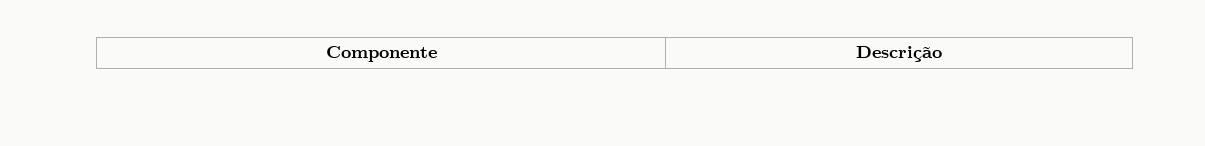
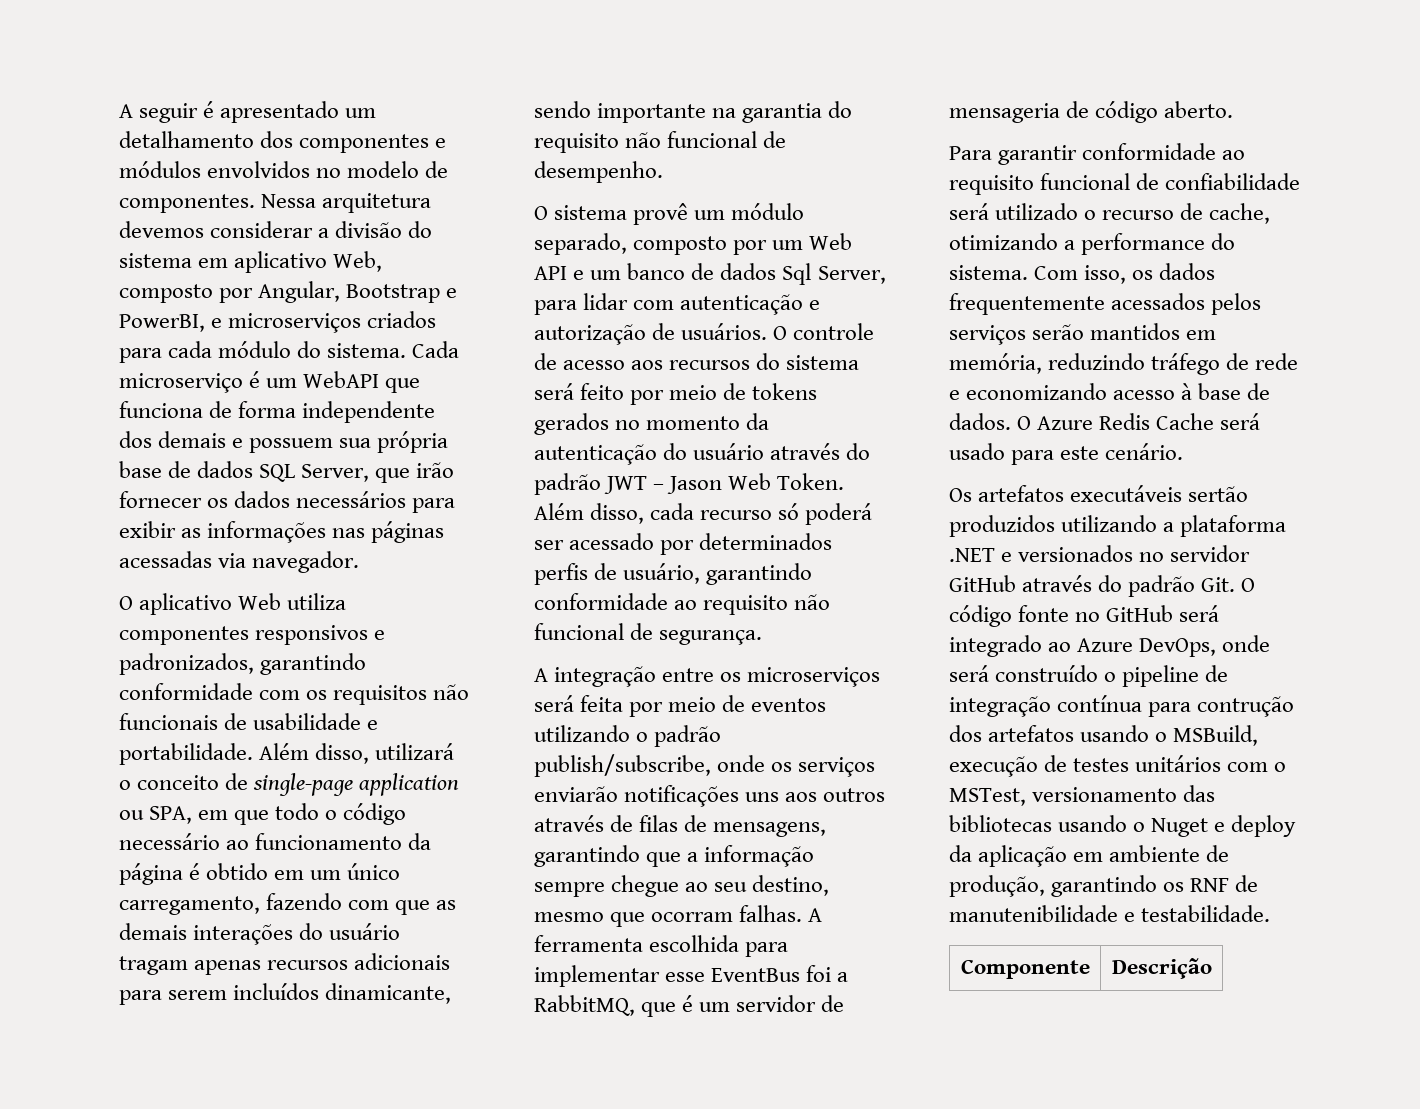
(325, 54) none -> [119,101,377,123] [119,131,447,153] [119,161,449,178] [119,193,432,213] [119,221,433,238] [119,251,383,273] [119,281,458,303] [119,311,437,333] [119,341,460,363] [119,371,421,393] [119,401,436,423] [119,431,449,453] [119,461,455,483] [119,491,456,513] [119,521,445,543] [119,551,360,573] [119,593,347,615] [119,625,386,645] [119,653,367,675] [119,683,470,705] [119,713,379,730] [119,743,455,765] [119,773,460,796] [119,803,407,825] [119,833,432,850] [119,863,401,885] [119,893,457,915] [119,923,401,945] [119,953,451,975] [119,983,452,1005] [534,101,853,123] [534,131,787,153] [534,161,663,183] [534,203,805,225] [534,233,853,255] [534,263,886,285] [534,293,821,315] [534,323,875,345] [534,353,860,370] [534,383,818,405] [534,413,770,435] [534,443,871,465] [534,473,845,495] [534,503,873,525] [534,533,833,555] [534,563,813,585] [534,593,831,615] [534,623,763,645] [534,666,881,687] [534,695,827,717] [534,725,722,747] [534,754,876,777] [534,785,886,807] [534,815,827,837] [534,845,815,867] [534,875,830,897] [534,905,823,927] [534,935,789,957] [534,965,849,987] [534,995,845,1017] [949,101,1234,123] [949,143,1246,165] [949,173,1301,195] [949,203,1271,224] [949,233,1236,255] [949,263,1216,284] [949,293,1262,315] [949,323,1217,345] [949,353,1299,375] [949,383,1271,400] [949,413,1261,430] [949,443,1184,465] [949,485,1249,502] [949,515,1287,537] [949,545,1251,562] [949,575,1256,597] [949,605,1220,627] [949,635,1271,657] [949,665,1229,687] [949,695,1295,717] [949,725,1259,746] [949,755,1287,777] [949,785,1216,806] [949,815,1297,837] [949,845,1230,867] [949,875,1259,897] [949,905,1271,922] A seguir é apresentado um detalhamento dos componentes e módulos envolvidos no modelo de componentes. Nessa arquitetura devemos considerar a divisão do sistema em aplicativo Web, composto por Angular, Bootstrap e PowerBI, e microserviços criados para cada módulo do sistema. Cada microserviço é um WebAPI que funciona de forma independente dos demais e possuem sua própria base de dados SQL Server, que irão fornecer os dados necessários para exibir as informações nas páginas acessadas via navegador. // O aplicativo Web utiliza componentes responsivos e padronizados, garantindo conformidade com os requisitos não funcionais de usabilidade e portabilidade. Além disso, utilizará o conceito de single-page application ou SPA, em que todo o código necessário ao funcionamento da página é obtido em um único carregamento, fazendo com que as demais interações do usuário tragam apenas recursos adicionais para serem incluídos dinamicante, sendo importante na garantia do requisito não funcional de desempenho. // O sistema provê um módulo separado, composto por um Web API e um banco de dados Sql Server, para lidar com autenticação e autorização de usuários. O controle de acesso aos recursos do sistema será feito por meio de tokens gerados no momento da autenticação do usuário através do padrão JWT – Jason Web Token. Além disso, cada recurso só poderá ser acessado por determinados perfis de usuário, garantindo conformidade ao requisito não funcional de segurança. // A integração entre os microserviços será feita por meio de eventos utilizando o padrão publish/subscribe, onde os serviços enviarão notificações uns aos outros através de filas de mensagens, garantindo que a informação sempre chegue ao seu destino, mesmo que ocorram falhas. A ferramenta escolhida para implementar esse EventBus foi a RabbitMQ, que é um servidor de mensageria de código aberto. // Para garantir conformidade ao requisito funcional de confiabilidade será utilizado o recurso de cache, otimizando a performance do sistema. Com isso, os dados frequentemente acessados pelos serviços serão mantidos em memória, reduzindo tráfego de rede e economizando acesso à base de dados. O Azure Redis Cache será usado para este cenário. // Os artefatos executáveis sertão produzidos utilizando a plataforma .NET e versionados no servidor GitHub através do padrão Git. O código fonte no GitHub será integrado ao Azure DevOps, onde será construído o pipeline de integração contínua para contrução dos artefatos usando o MSBuild, execução de testes unitários com o MSTest, versionamento das bibliotecas usando o Nuget e deploy da aplicação em ambiente de produção, garantindo os RNF de manutenibilidade e testabilidade. //

